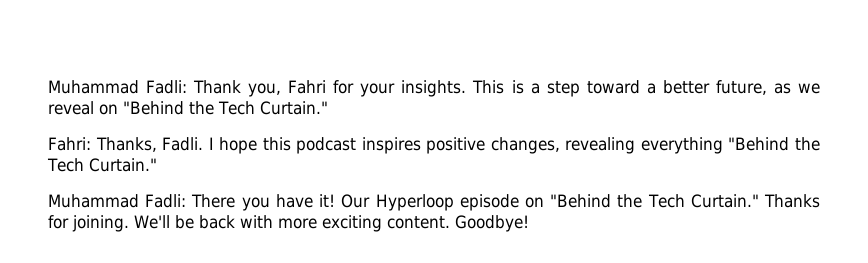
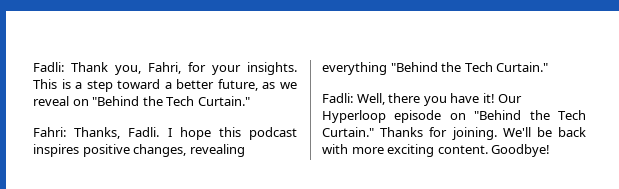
[48,80,139,94] Muhammad -> (33, 67) none
[288,80,327,94] Fahri -> [148,62,181,74] Fahri,
[48,194,236,208] Muhammad Fadli: There -> [322,93,421,105] Fadli: Well, there

